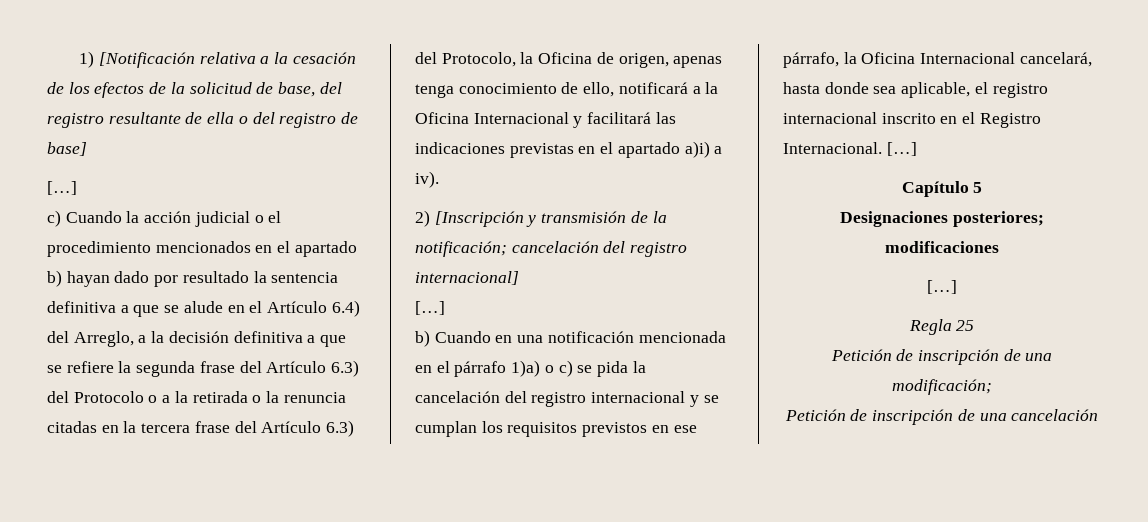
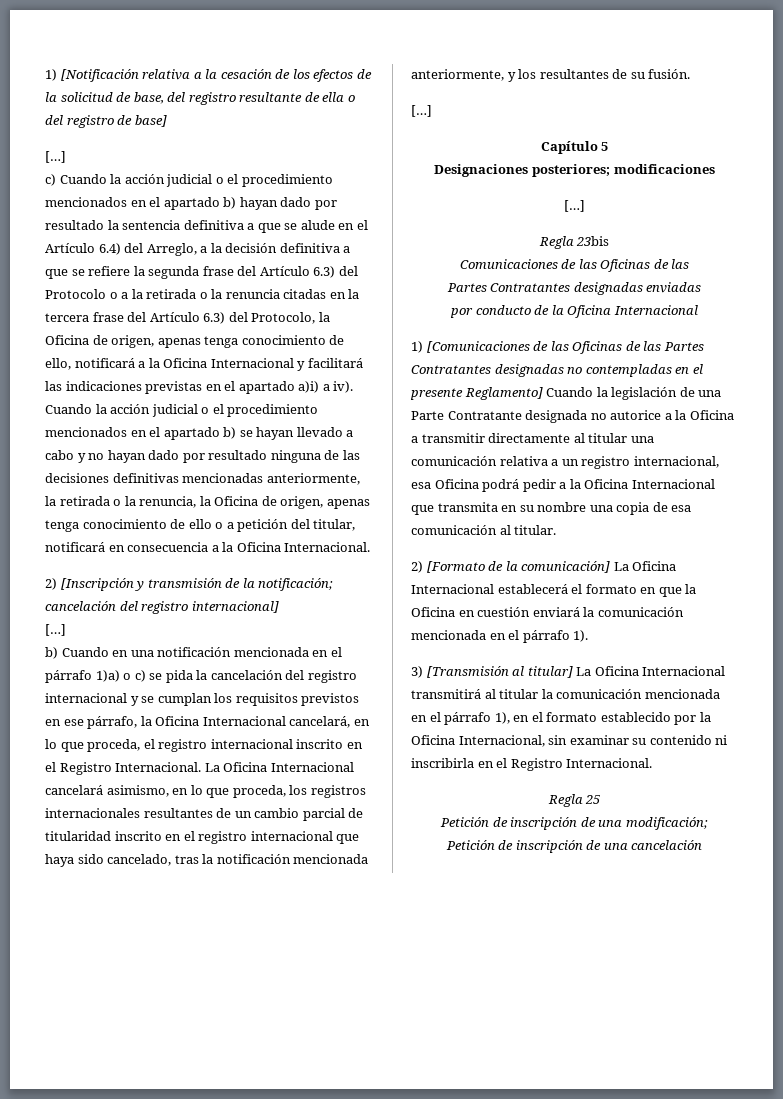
(439, 179) none -> [45,404,319,417] [45,427,354,440] [45,450,360,463] [45,473,360,485] [45,496,370,509] [45,519,356,532] [45,542,371,552] Cuando la acción judicial o el procedimiento mencionados en el apartado b) se hayan llevado a cabo y no hayan dado por resultado ninguna de las decisiones definitivas mencionadas anteriormente, la retirada o la renuncia, la Oficina de origen, apenas tenga conocimiento de ello o a petición del titular, notificará en consecuencia a la Oficina Internacional.
[783,82,971,98] hasta donde sea aplicable, -> [353,719,370,726] [45,739,141,752] en lo que proceda,
(882, 148) none -> [204,762,354,772] [45,785,366,798] [45,808,364,821] [45,831,360,844] [45,854,369,867] [411,69,691,82] La Oficina Internacional cancelará asimismo, en lo que proceda, los registros internacionales resultantes de un cambio parcial de titularidad inscrito en el registro internacional que haya sido cancelado, tras la notificación mencionada anteriormente, y los resultantes de su fusión. //
(957, 287) none -> [538,236,610,249] [459,259,690,272] [446,282,702,295] [450,305,698,318] [411,341,704,354] [411,364,703,377] [410,387,722,400] [411,410,734,423] [411,433,654,443] [411,456,719,469] [411,479,715,492] [411,502,692,515] [411,525,557,535] [411,561,677,573] [411,584,697,597] [411,607,684,617] [411,630,589,643] [411,666,726,678] [411,689,720,699] [411,712,711,725] [411,735,728,747] [411,758,653,771] // Regla 23bis // Comunicaciones de las Oficinas de las // Partes Contratantes designadas enviadas // por conducto de la Oficina Internacional // 1) [Comunicaciones de las Oficinas de las Partes Contratantes designadas no contempladas en el presente Reglamento] Cuando la legislación de una Parte Contratante designada no autorice a la Oficina a transmitir directamente al titular una comunicación relativa a un registro internacional, esa Oficina podrá pedir a la Oficina Internacional que transmita en su nombre una copia de esa comunicación al titular. // 2) [Formato de la comunicación] La Oficina Internacional establecerá el formato en que la Oficina en cuestión enviará la comunicación mencionada en el párrafo 1). // 3) [Transmisión al titular] La Oficina Internacional transmitirá al titular la comunicación mencionada en el párrafo 1), en el formato establecido por la Oficina Internacional, sin examinar su contenido ni inscribirla en el Registro Internacional.

